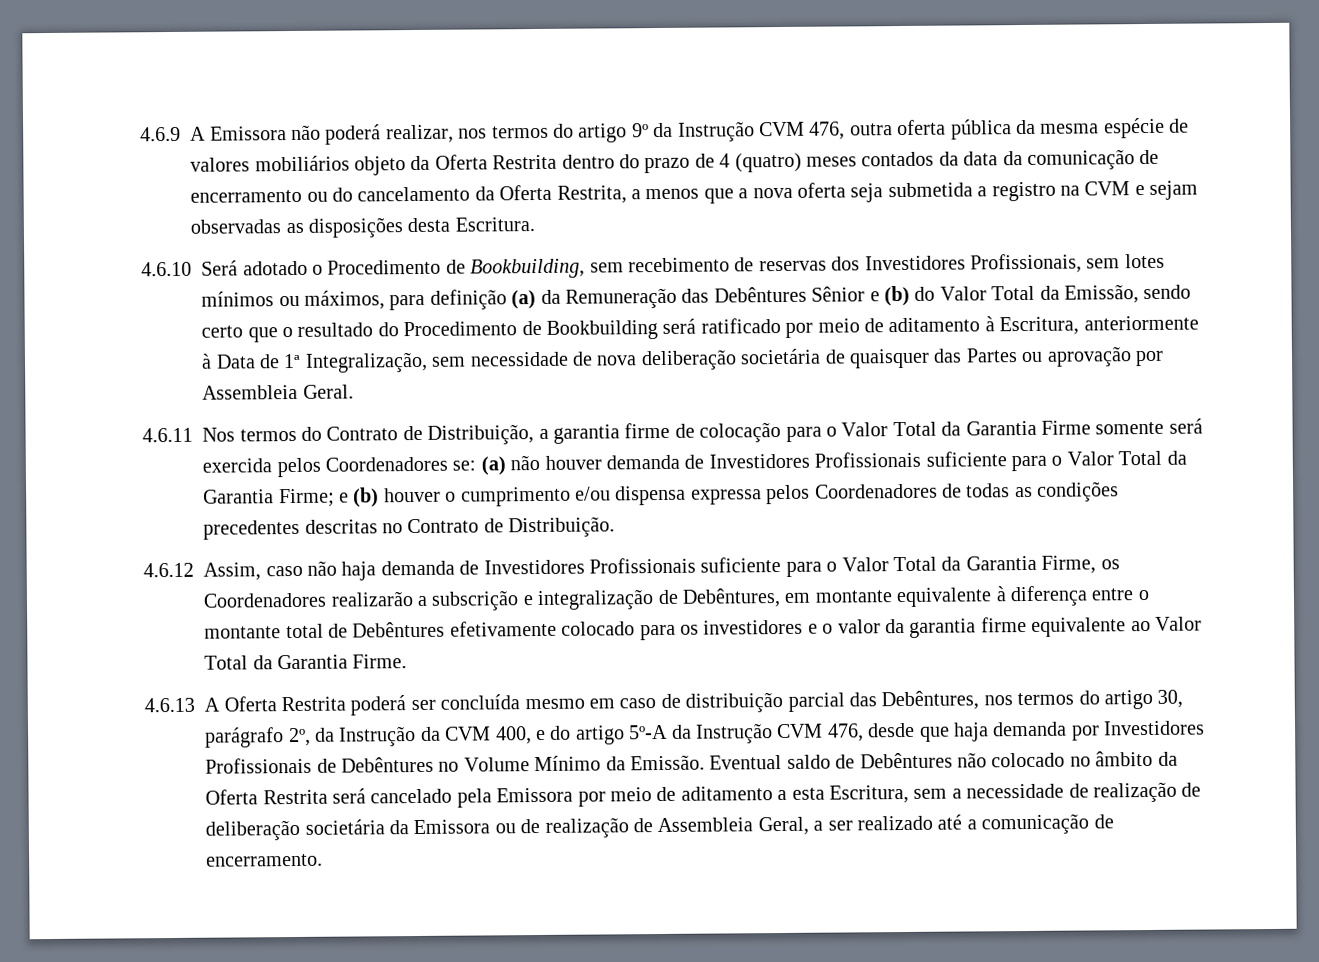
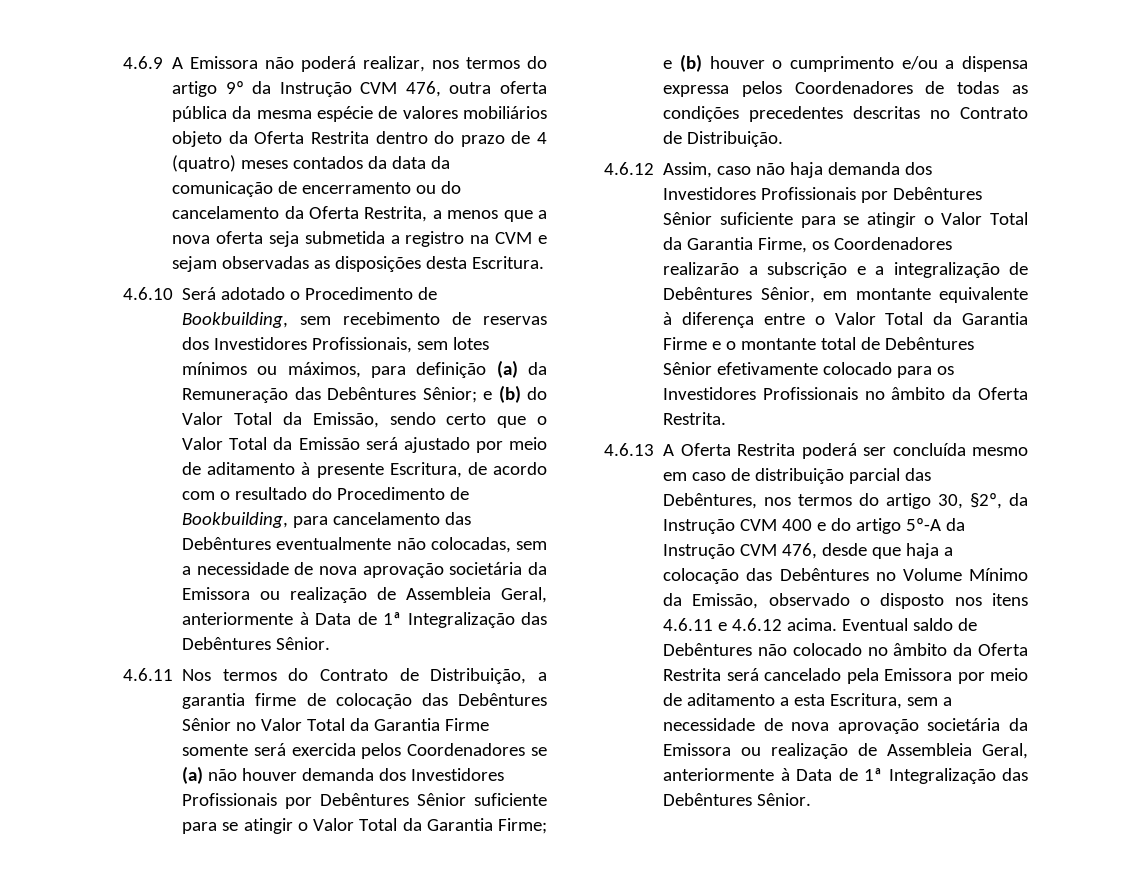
[811,286,866,302] Sênior -> [422,387,477,403] Sênior;
[297,318,781,340] resultado do Procedimento de Bookbuilding será ratificado -> [182,437,470,453] Valor Total da Emissão será ajustado
[999,315,1199,336] [201,346,1164,373] [202,384,354,400] Escritura, anteriormente à Data de 1ª Integralização, sem necessidade de nova deliberação societária de quaisquer das Partes ou aprovação por Assembleia Geral. -> [316,462,547,478] [182,487,470,500] [182,512,472,528] [182,537,547,553] [182,562,547,578] [182,587,547,603] [182,612,547,628] [182,637,331,650] presente Escritura, de acordo com o resultado do Procedimento de Bookbuilding, para cancelamento das Debêntures eventualmente não colocadas, sem a necessidade de nova aprovação societária da Emissora ou realização de Assembleia Geral, anteriormente à Data de 1ª Integralização das Debêntures Sênior.
[785,426,837,442] para o -> [421,693,547,706] [182,718,257,731] das Debêntures Sênior no
[452,460,477,471] se: -> [531,747,547,756] se
[684,451,1047,472] de Investidores Profissionais suficiente para -> [379,768,505,781] [182,793,547,809] [182,818,293,834] dos Investidores Profissionais por Debêntures Sênior suficiente para se atingir
(611, 493) none -> [945,60,955,69] a
[459,557,822,577] de Investidores Profissionais suficiente para -> [905,162,933,175] [663,187,983,203] [663,212,916,228] dos Investidores Profissionais por Debêntures Sênior suficiente para se atingir
(534, 600) none -> [875,266,885,275] a
[681,588,781,608] Debêntures, -> [663,287,815,303] Debêntures Sênior,
(1149, 595) none -> [834,312,1028,325] [663,337,737,350] Valor Total da Garantia Firme e o
(446, 629) none -> [663,362,713,375] Sênior
[703,616,1202,638] [204,654,408,670] investidores e o valor da garantia firme equivalente ao Valor Total da Garantia Firme. -> [663,387,1028,400] [663,412,727,425] Investidores Profissionais no âmbito da Oferta Restrita.
[205,726,532,748] parágrafo 2º, da Instrução da CVM 400, -> [970,493,1028,509] [663,519,813,534] §2º, da Instrução CVM 400
[992,720,1206,741] [205,757,337,774] demanda por Investidores Profissionais de -> [944,547,954,556] [663,568,773,584] a colocação das
[629,754,705,771] Emissão. -> [692,593,1028,609] [663,618,838,631] Emissão, observado o disposto nos itens 4.6.11 e 4.6.12 acima.
[1092,781,1202,803] [205,813,1114,841] [206,853,324,867] realização de deliberação societária da Emissora ou de realização de Assembleia Geral, a ser realizado até a comunicação de encerramento. -> [791,718,1028,734] [663,743,1028,759] [663,768,1028,784] [663,793,812,806] nova aprovação societária da Emissora ou realização de Assembleia Geral, anteriormente à Data de 1ª Integralização das Debêntures Sênior.

